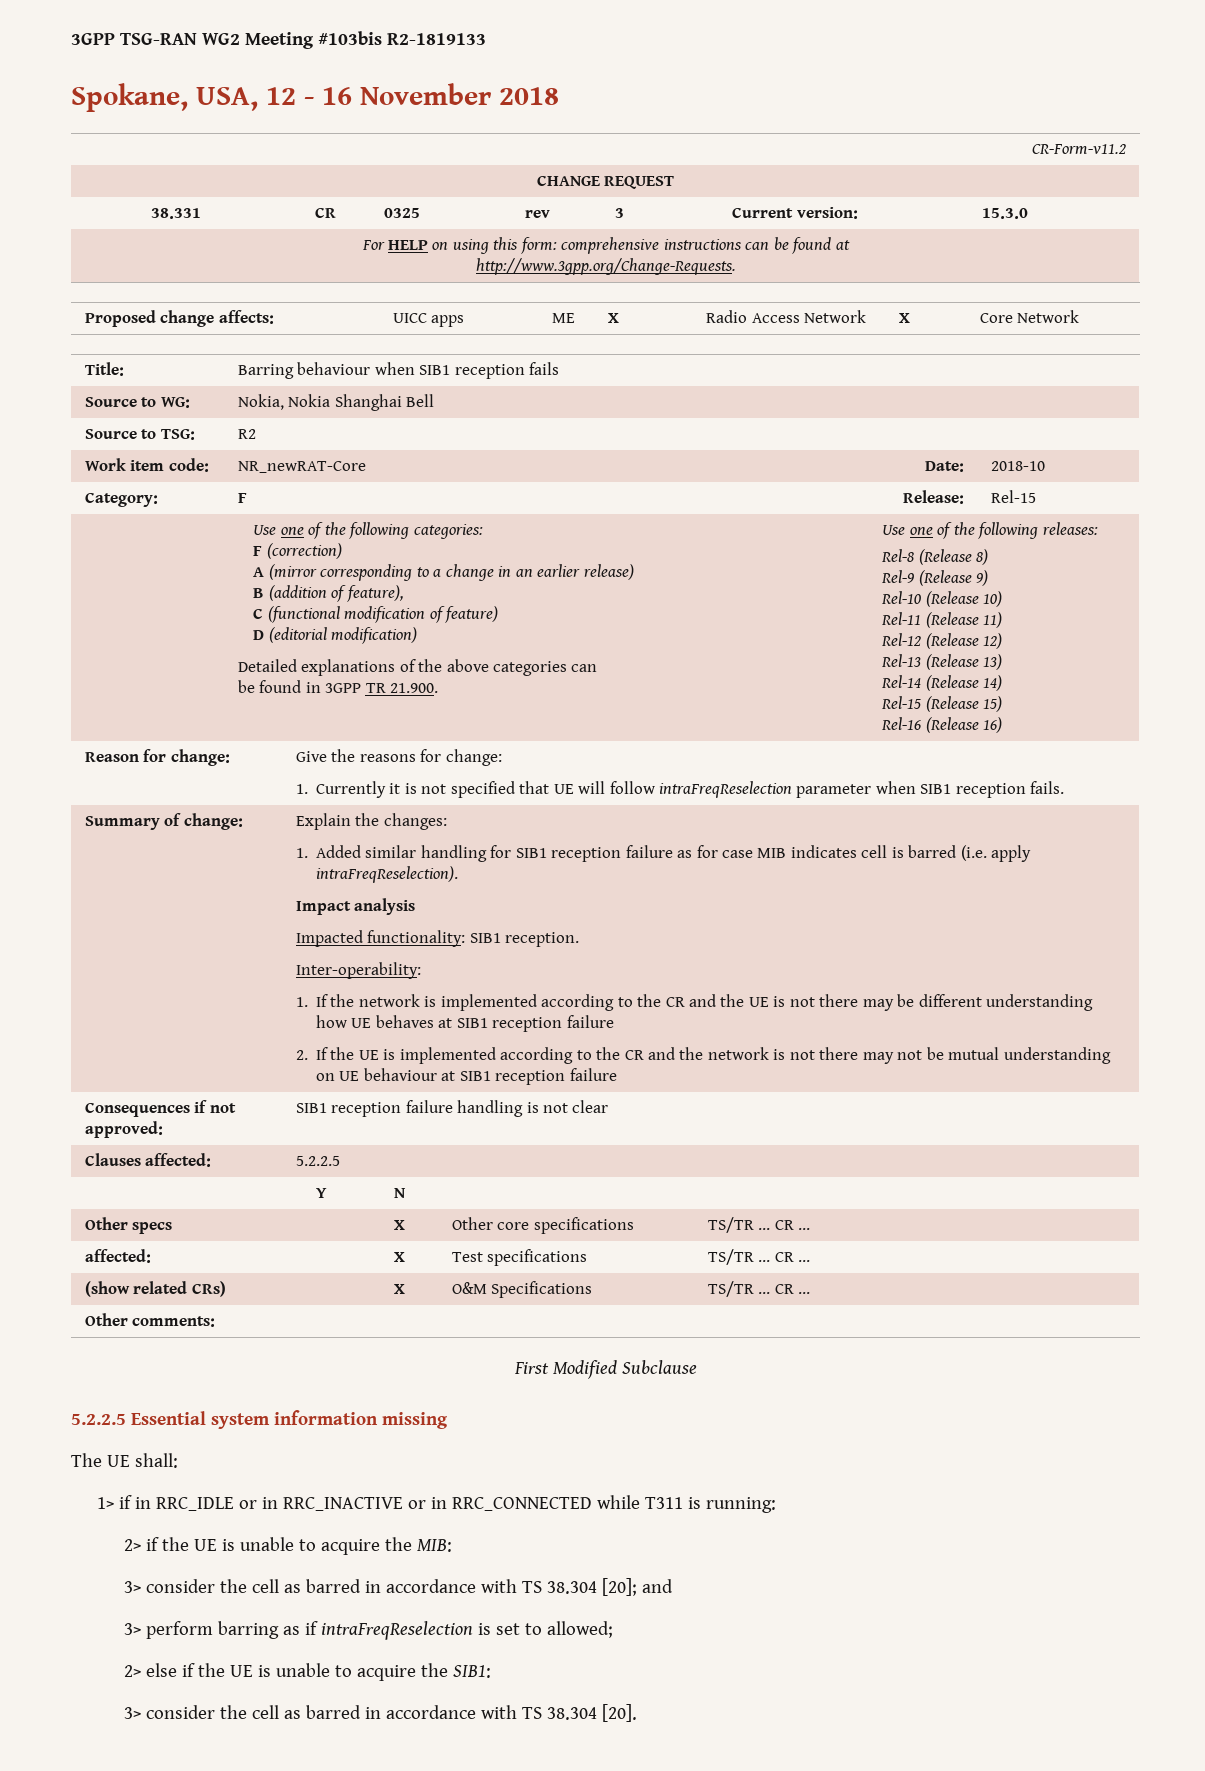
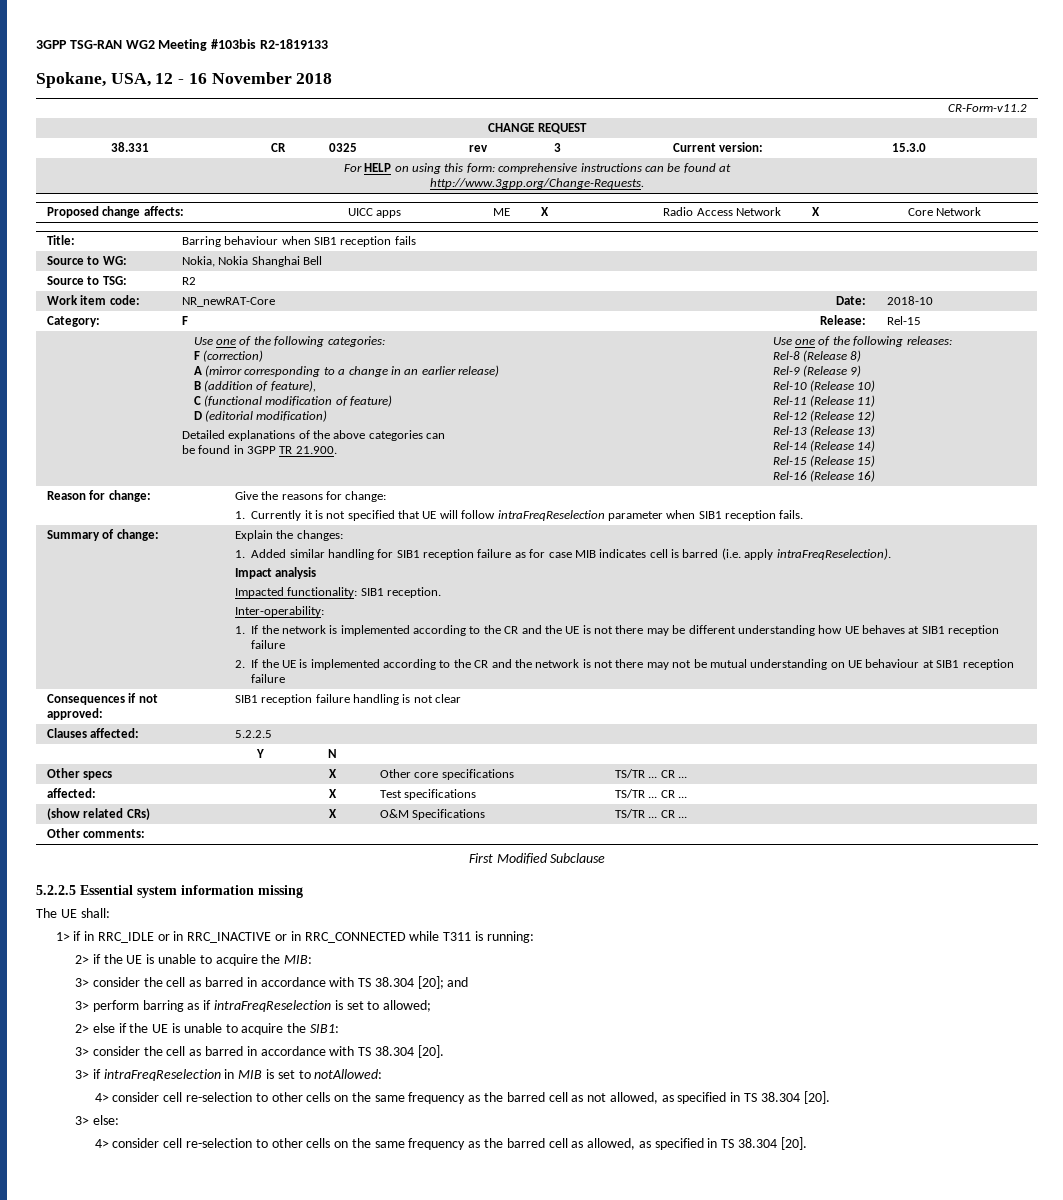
(637, 1713) none -> [75,1069,383,1081] [94,1091,830,1104] [75,1115,119,1125] [94,1137,807,1150] // 3> if intraFreqReselection in MIB is set to notAllowed: // 4> consider cell re-selection to other cells on the same frequency as the barred cell as not allowed, as specified in TS 38.304 [20]. // 3> else: // 4> consider cell re-selection to other cells on the same frequency as the barred cell as allowed, as specified in TS 38.304 [20].

